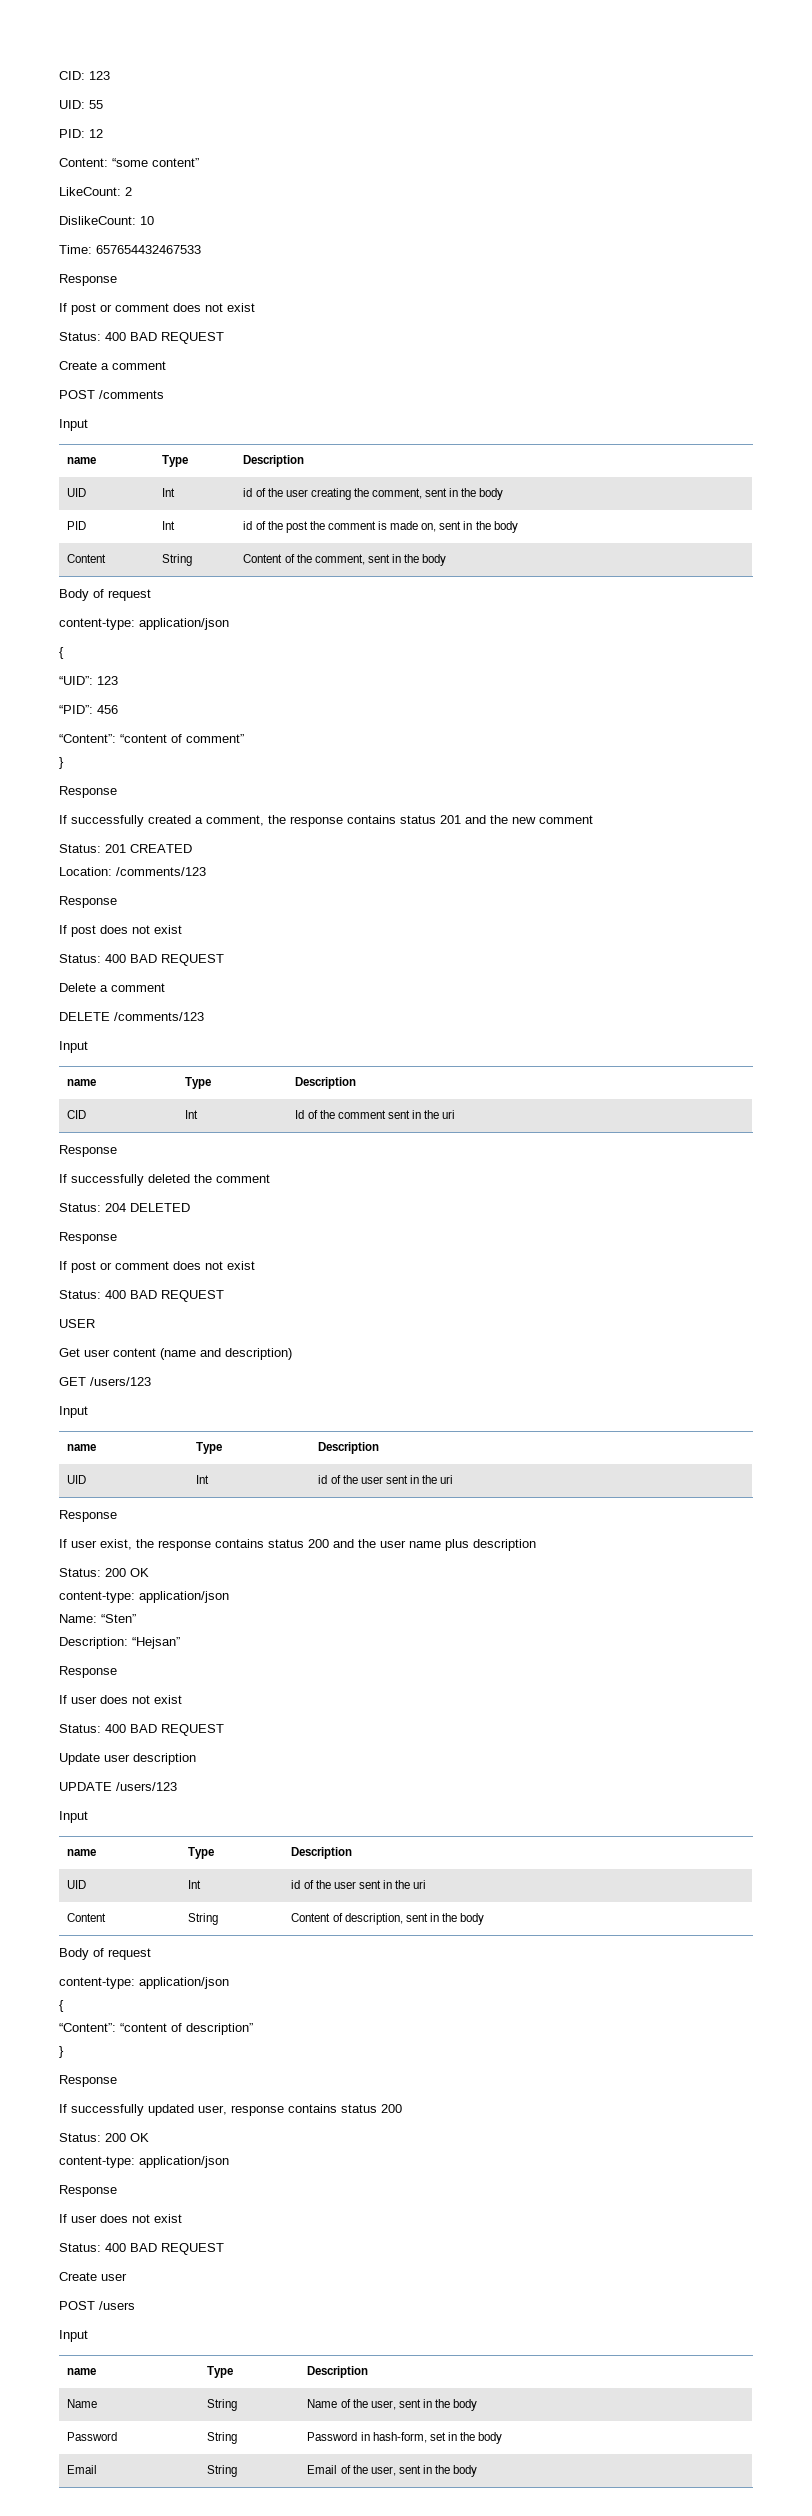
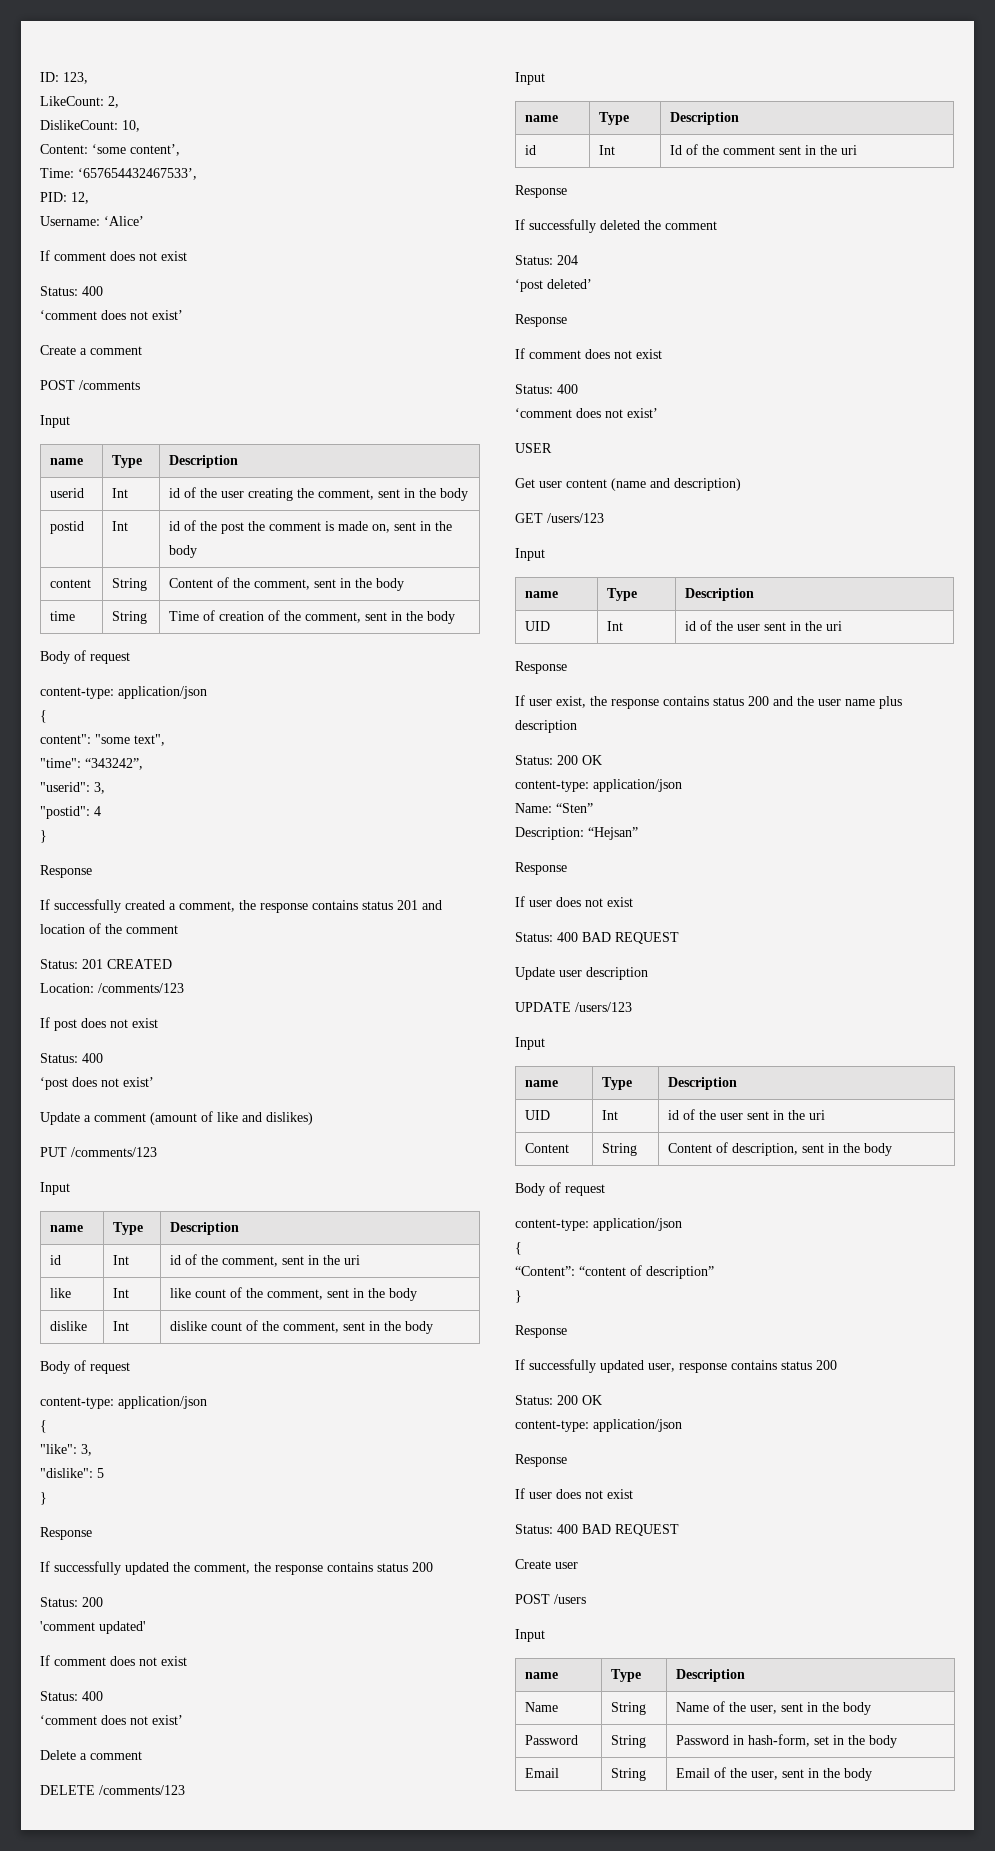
[59,71,110,80] [59,100,103,109] [59,129,103,138] [59,158,199,167] [59,187,132,196] [59,216,154,225] [59,245,201,254] [59,274,117,286] [59,303,255,315] [59,332,224,344] CID: 123 // UID: 55 // PID: 12 // Content: “some content” // LikeCount: 2 // DislikeCount: 10 // Time: 657654432467533 // Response // If post or comment does not exist // Status: 400 BAD REQUEST -> [40,72,88,84] [40,96,119,108] [40,120,140,132] [40,144,180,156] [40,168,197,180] [40,192,89,204] [40,216,144,226] [40,250,187,261] [40,286,103,296] [40,310,183,320] ID: 123, // LikeCount: 2, // DislikeCount: 10, // Content: ‘some content’, // Time: ‘657654432467533’, // PID: 12, // Username: ‘Alice’ // If comment does not exist // Status: 400 // ‘comment does not exist’
[67,488,87,497] UID -> [50,488,85,498] userid
[67,521,87,530] PID -> [50,521,85,534] postid
[67,554,107,563] Content -> [50,579,92,588] content
[59,589,151,601] [59,618,229,630] [59,647,64,659] [59,676,118,685] [59,705,118,714] [59,734,244,743] // Body of request // content-type: application/json // { // “UID”: 123 // “PID”: 456 // “Content”: “content of comment” -> [50,611,76,621] [112,611,148,624] [169,610,456,624] [40,650,130,664] [40,686,207,699] [40,710,47,723] [40,734,165,746] [40,758,143,770] [40,782,105,794] [40,806,101,819] // time | String | Time of creation of the comment, sent in the body // Body of request // content-type: application/json // { // content": "some text", // "time": “343242”, // "userid": 3, // "postid": 4
[490,815,536,824] the new -> [40,923,122,934] location of the
[59,896,117,908] // Response -> (184, 988) none
[130,954,224,966] BAD REQUEST -> [40,1077,154,1090] [40,1111,313,1125] [40,1147,157,1157] [40,1182,70,1195] [50,1225,84,1232] [113,1222,144,1235] [170,1222,240,1235] [50,1255,62,1265] [113,1255,130,1265] [170,1254,361,1267] [50,1288,72,1298] [113,1288,130,1298] [170,1287,418,1301] [50,1321,88,1331] [113,1321,130,1331] [170,1320,434,1334] [40,1360,130,1374] [40,1396,207,1409] [40,1420,47,1433] [40,1444,92,1456] [40,1468,104,1478] [40,1492,47,1505] [40,1527,92,1540] [40,1561,433,1575] [40,1597,103,1607] [40,1621,146,1634] [40,1655,187,1666] [40,1691,103,1701] [40,1715,183,1725] // ‘post does not exist’ // Update a comment (amount of like and dislikes) // PUT /comments/123 // Input // name | Type | Description // id | Int | id of the comment, sent in the uri // like | Int | like count of the comment, sent in the body // dislike | Int | dislike count of the comment, sent in the body // Body of request // content-type: application/json // { // "like": 3, // "dislike": 5 // } // Response // If successfully updated the comment, the response contains status 200 // Status: 200 // 'comment updated' // If comment does not exist // Status: 400 // ‘comment does not exist’
[67,1110,87,1119] CID -> [525,145,537,155] id
[130,1203,190,1212] [59,1232,117,1244] [59,1261,255,1273] [59,1290,224,1302] DELETED // Response // If post or comment does not exist // Status: 400 BAD REQUEST -> [515,279,592,292] [515,314,567,327] [515,348,662,359] [515,384,578,394] [515,408,658,418] // ‘post deleted’ // Response // If comment does not exist // Status: 400 // ‘comment does not exist’

